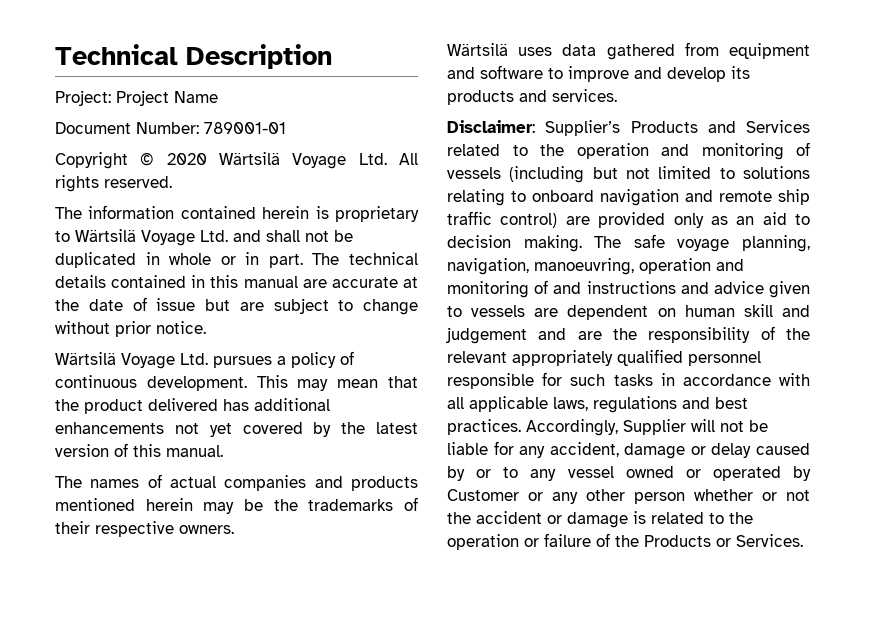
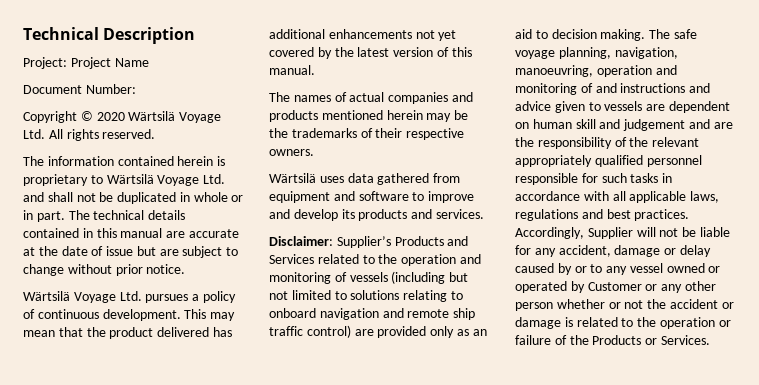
[204,122,286,134] 789001-01 -> (136, 89) none

